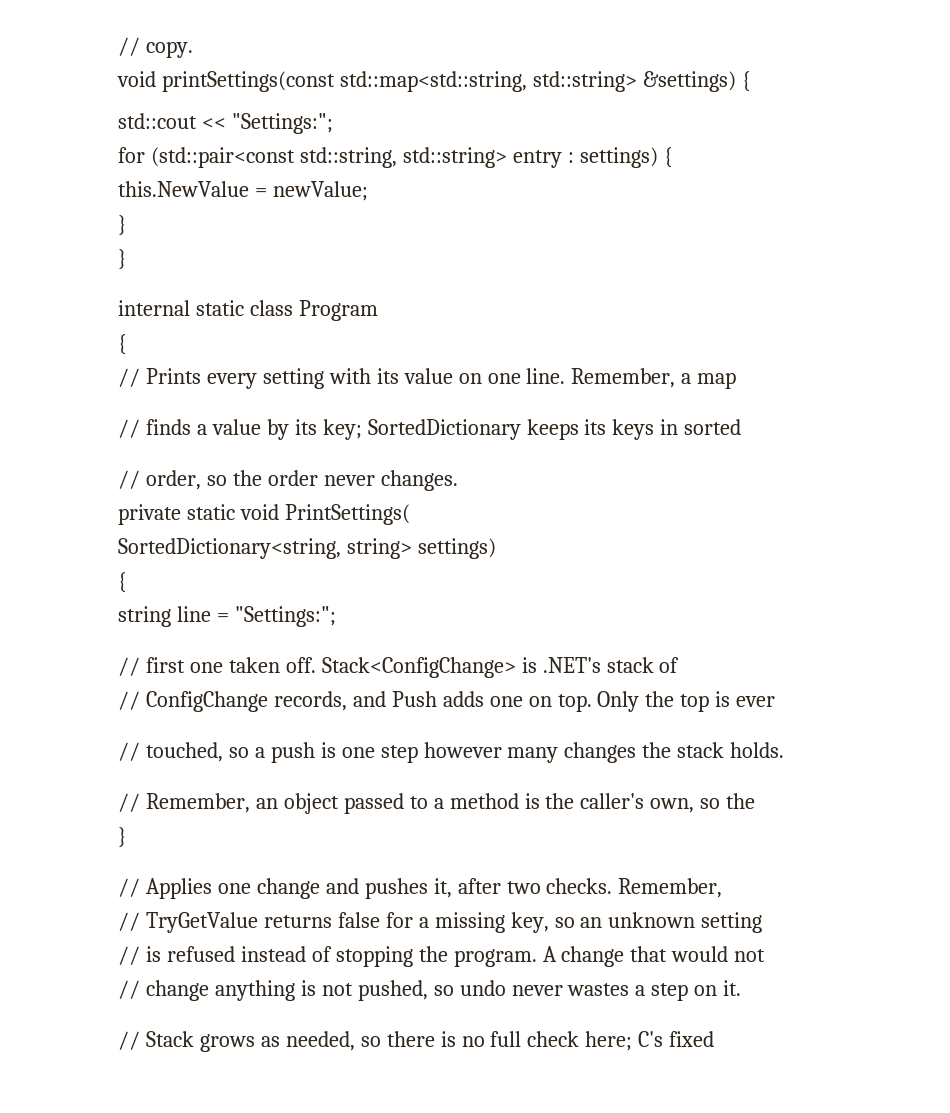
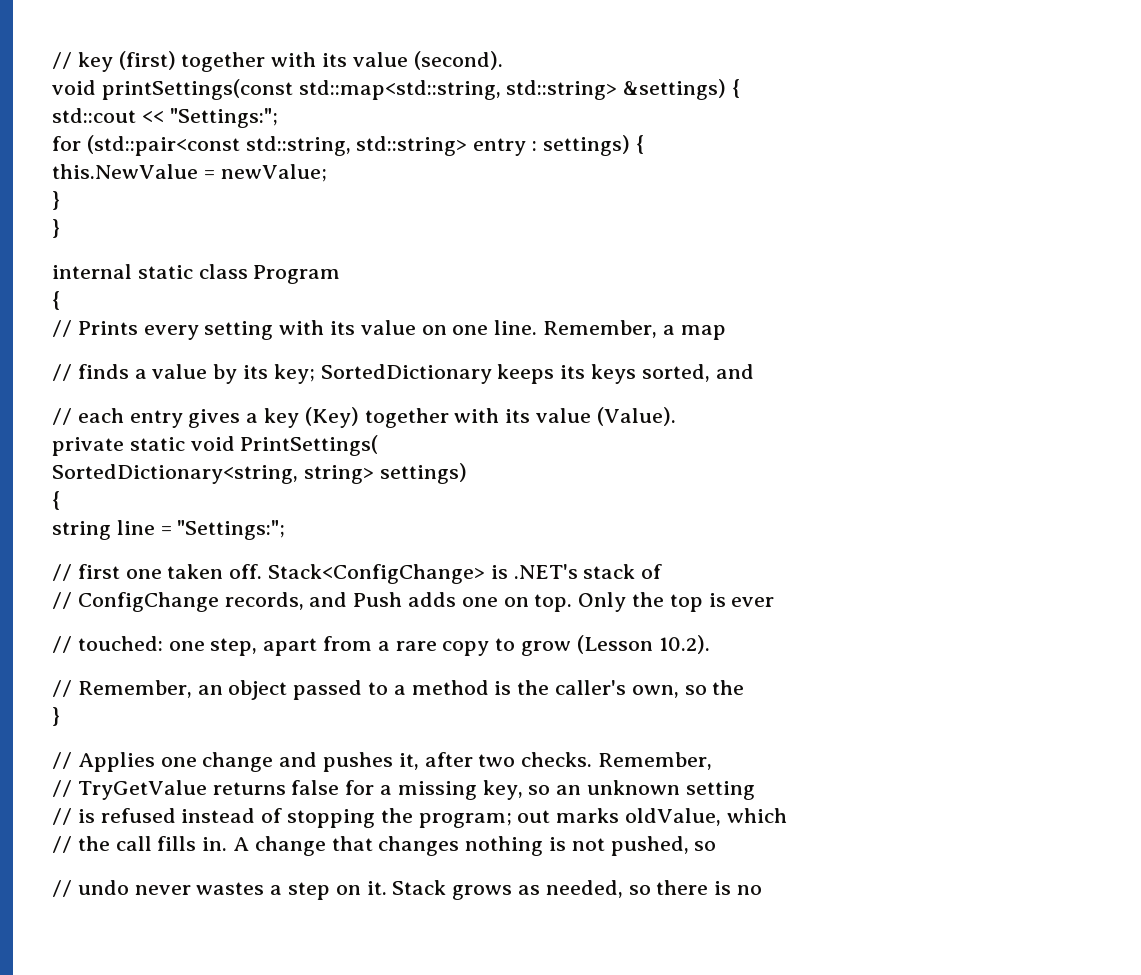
[118,37,193,58] // copy. -> [52,51,503,72] // key (first) together with its value (second).
[660,419,742,435] [118,470,458,491] in sorted // // order, so the order never changes. -> [641,364,754,382] [52,407,676,428] sorted, and // // each entry gives a key (Key) together with its value (Value).
[145,742,785,763] touched, so a push is one step however many changes the stack holds. -> [77,635,710,656] touched: one step, apart from a rare copy to grow (Lesson 10.2).
[453,946,766,967] [118,980,295,1001] program. A change that would not // // change anything -> [418,808,787,828] [52,836,544,856] program; out marks oldValue, which // // the call fills in. A change that changes nothing
(454, 990) none -> [52,880,72,897] // //
[118,1031,140,1050] // // -> (387, 888) none
[490,1031,715,1051] full check here; C's fixed -> (763, 890) none

